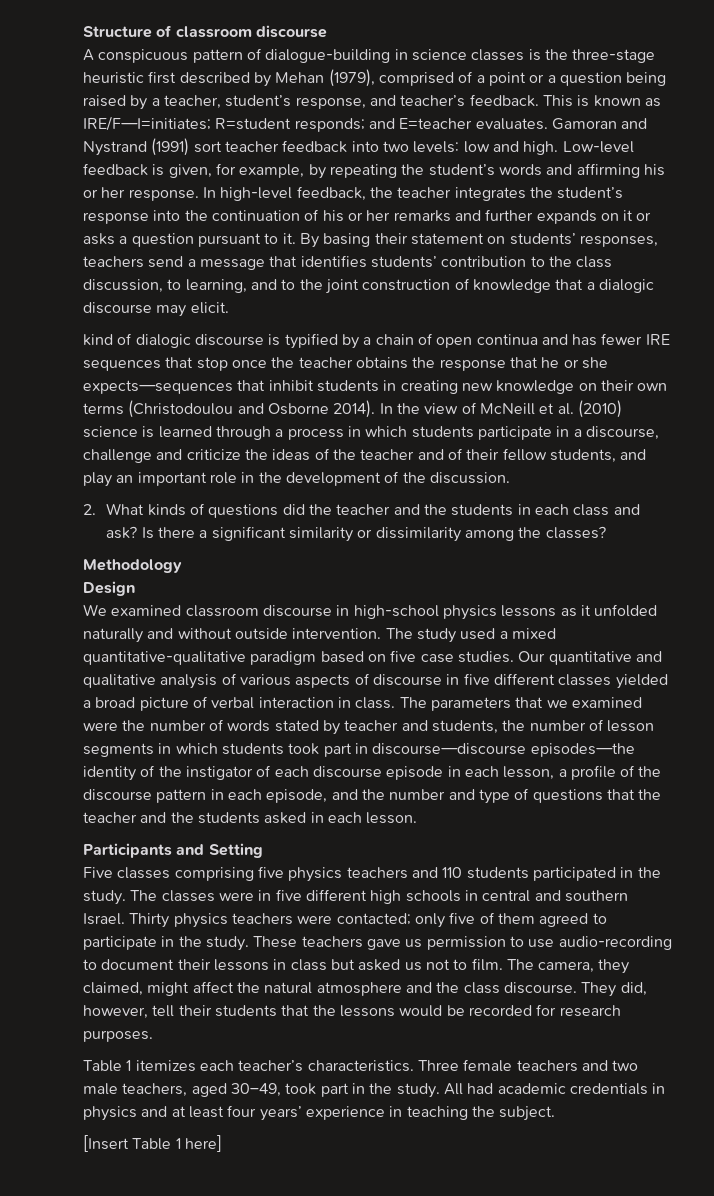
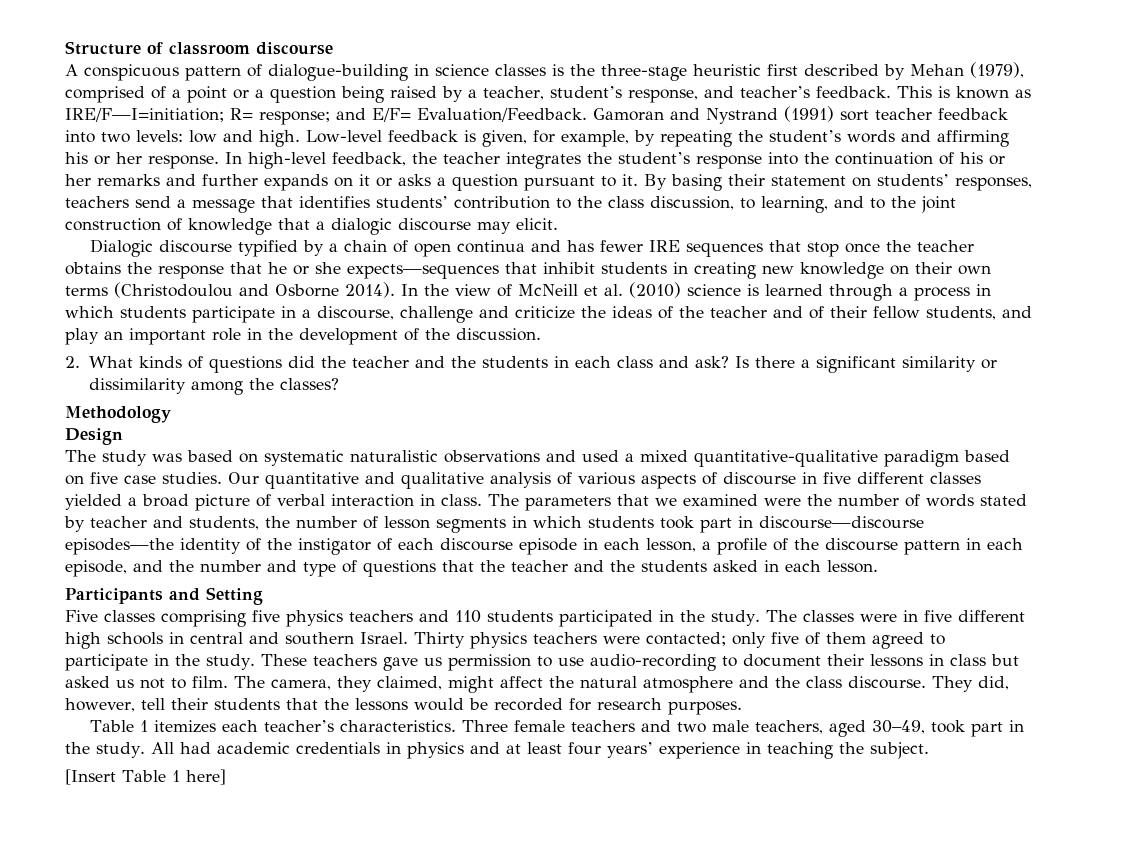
[83,116,548,132] IRE/F—I=initiates; R=student responds; and E=teacher evaluates. -> [65,108,587,125] IRE/F—I=initiation; R= response; and E/F= Evaluation/Feedback.
[83,333,281,348] kind of dialogic discourse is -> [89,239,232,257] Dialogic discourse
[83,604,658,620] [83,628,456,643] We examined classroom discourse in high-school physics lessons as it unfolded naturally and without outside intervention. The study -> [65,450,576,466] The study was based on systematic naturalistic observations and

